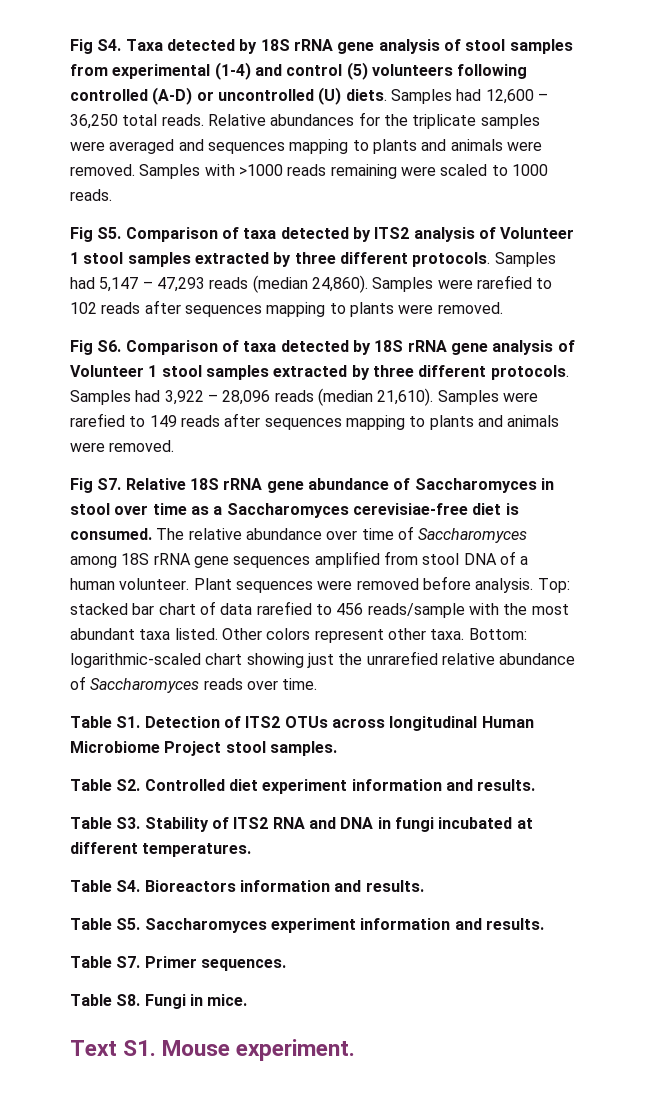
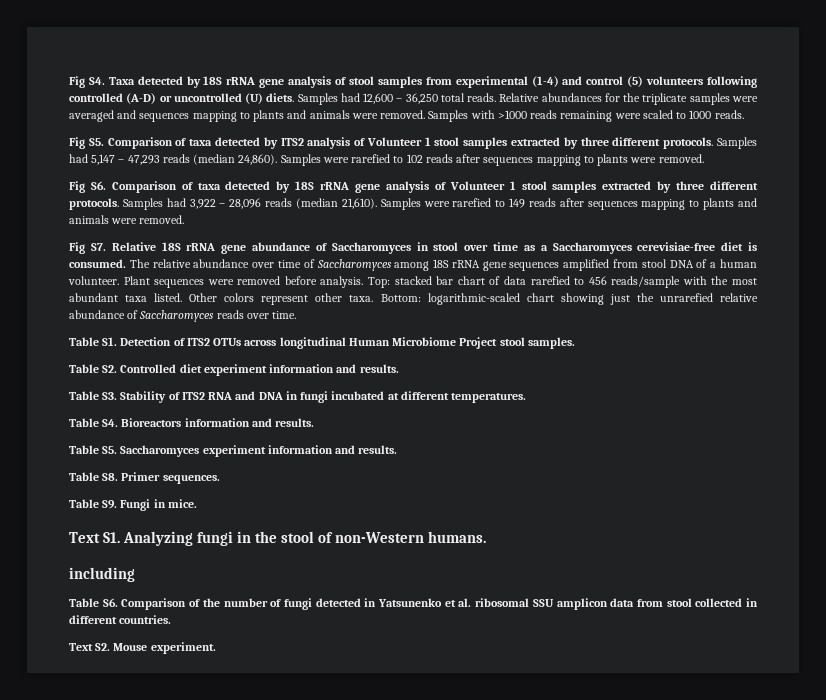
[116,956,141,968] S7. -> [102,473,119,481] S8.
[116,994,141,1006] S8. -> [102,500,118,509] S9.
(157, 1048) none -> [123,531,487,546] [69,567,135,582] [69,598,758,610] [69,615,172,624] [69,643,111,651] Analyzing fungi in the stool of non-Western humans. // including // Table S6. Comparison of the number of fungi detected in Yatsunenko et al. ribosomal SSU amplicon data from stool collected in different countries. // Text S2.

